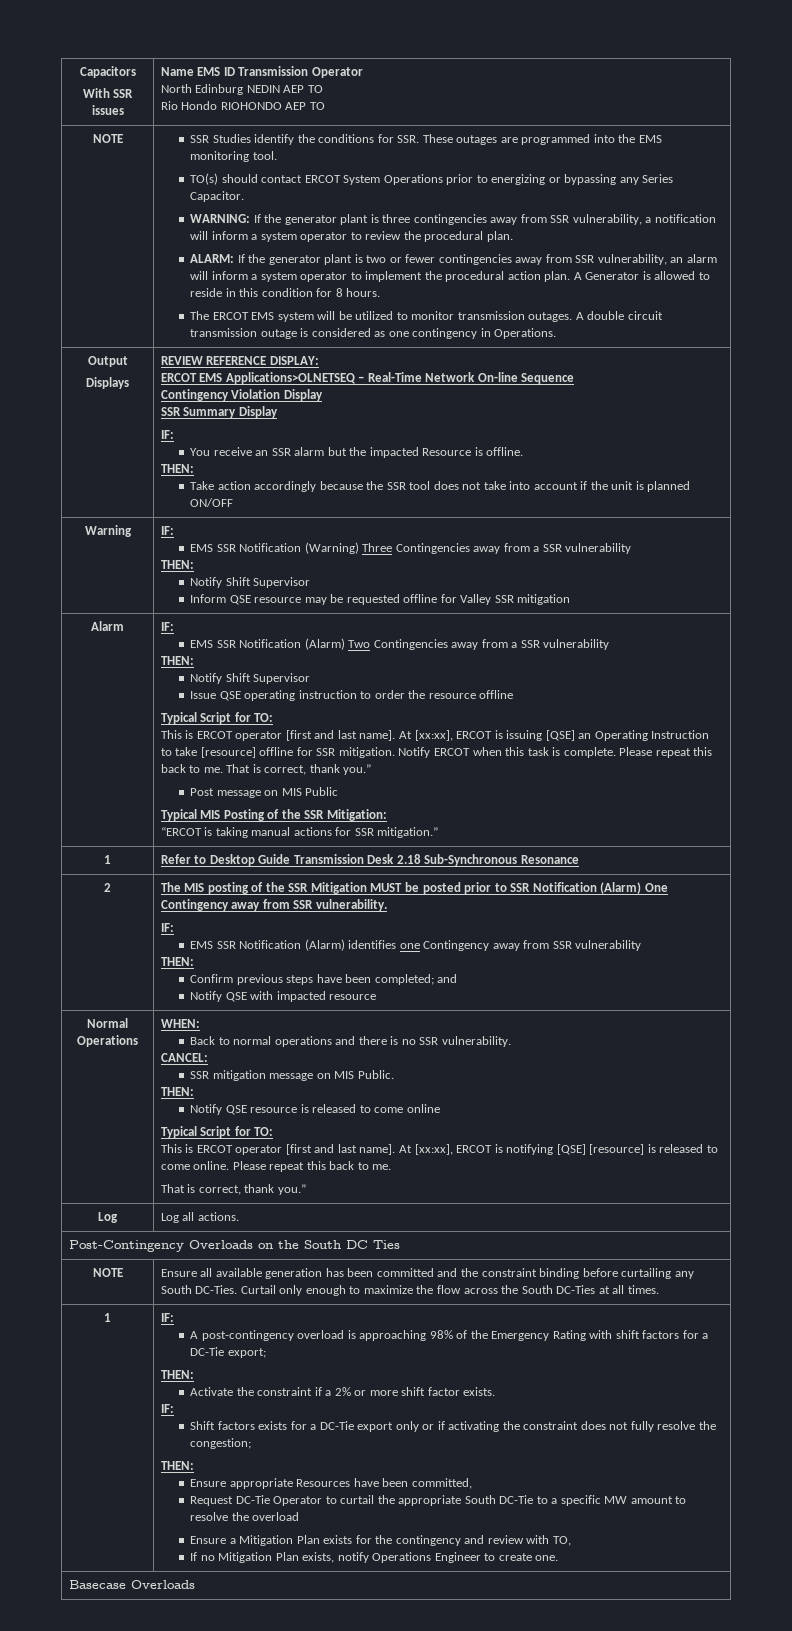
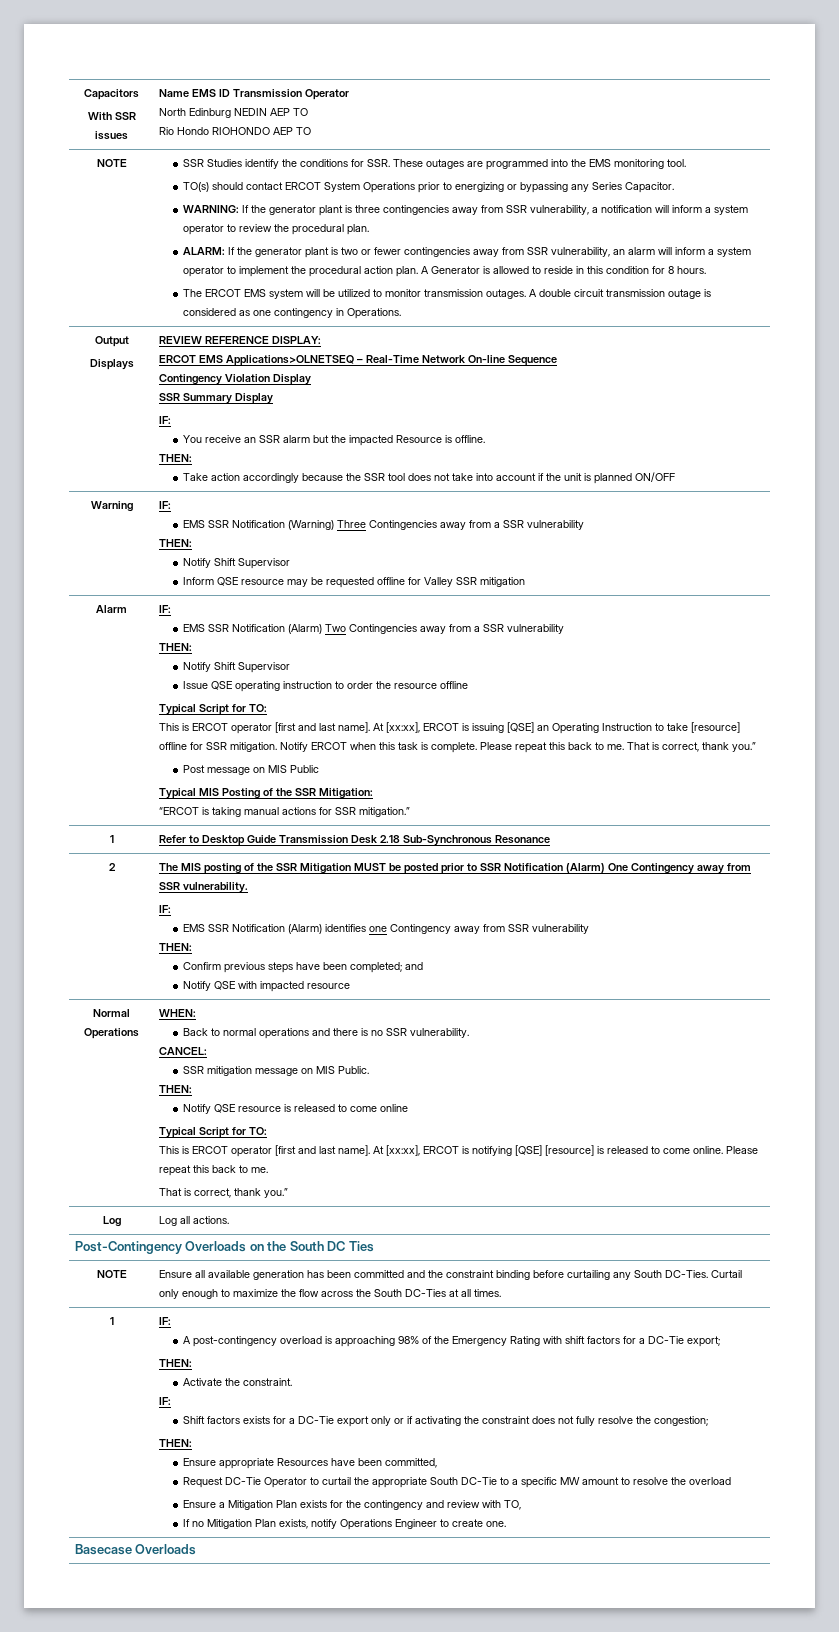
[257,1387,496,1396] constraint if a 2% or more shift factor exists. -> [242,1378,292,1386] constraint.

